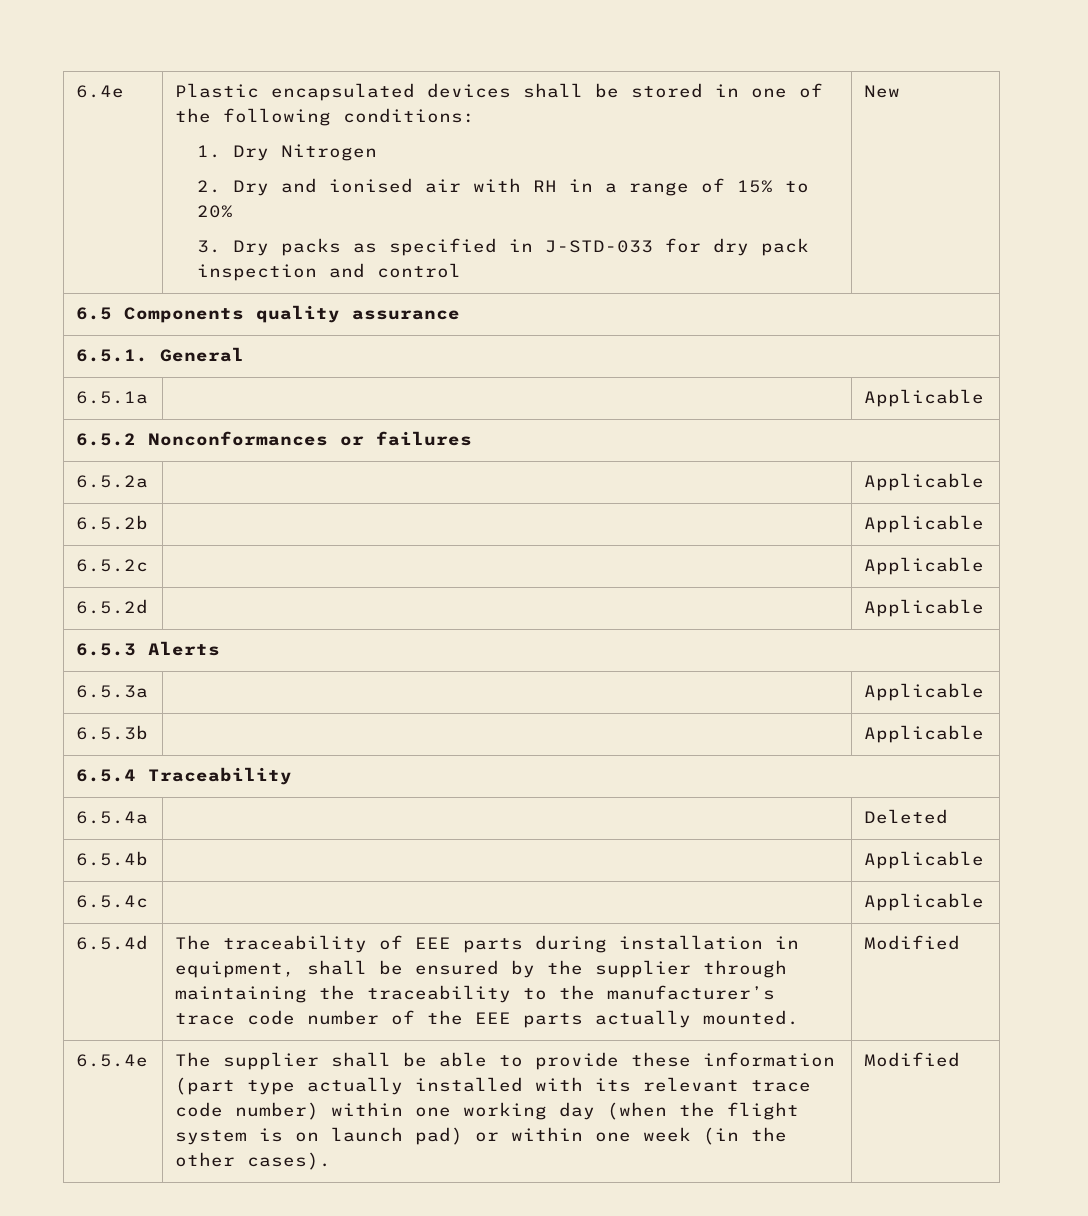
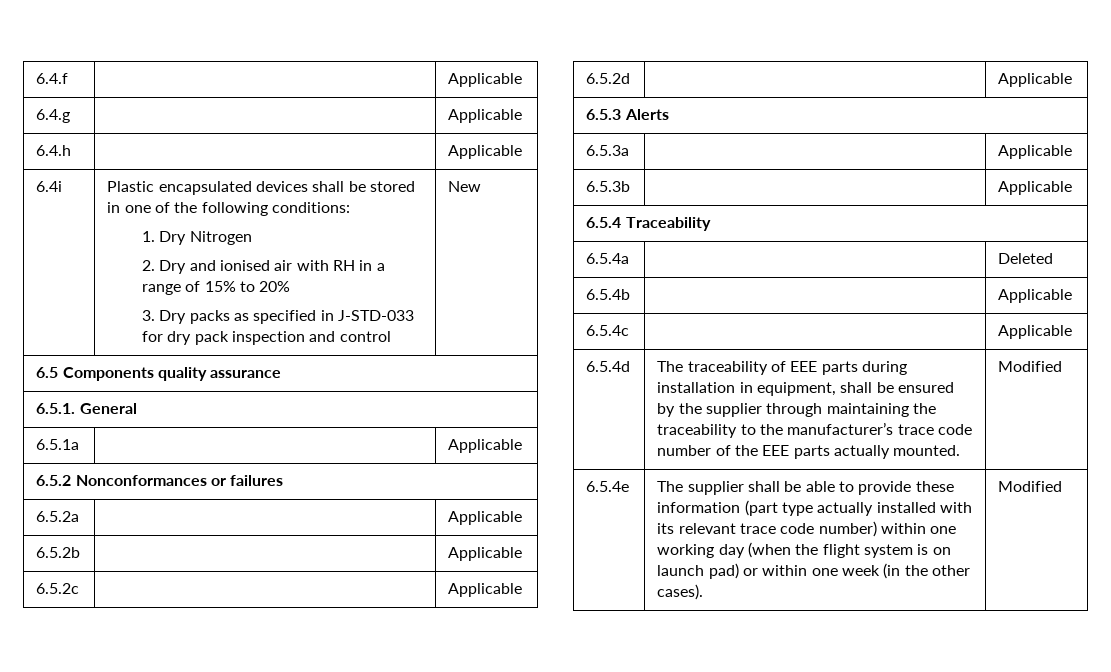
[76,85,125,98] 6.4e -> [36,73,69,84] [448,73,523,87] [36,109,71,123] [448,109,523,123] [36,145,72,156] [448,145,523,159] [36,181,63,192] 6.4.f | | Applicable // 6.4.g | | Applicable // 6.4.h | | Applicable // 6.4i

